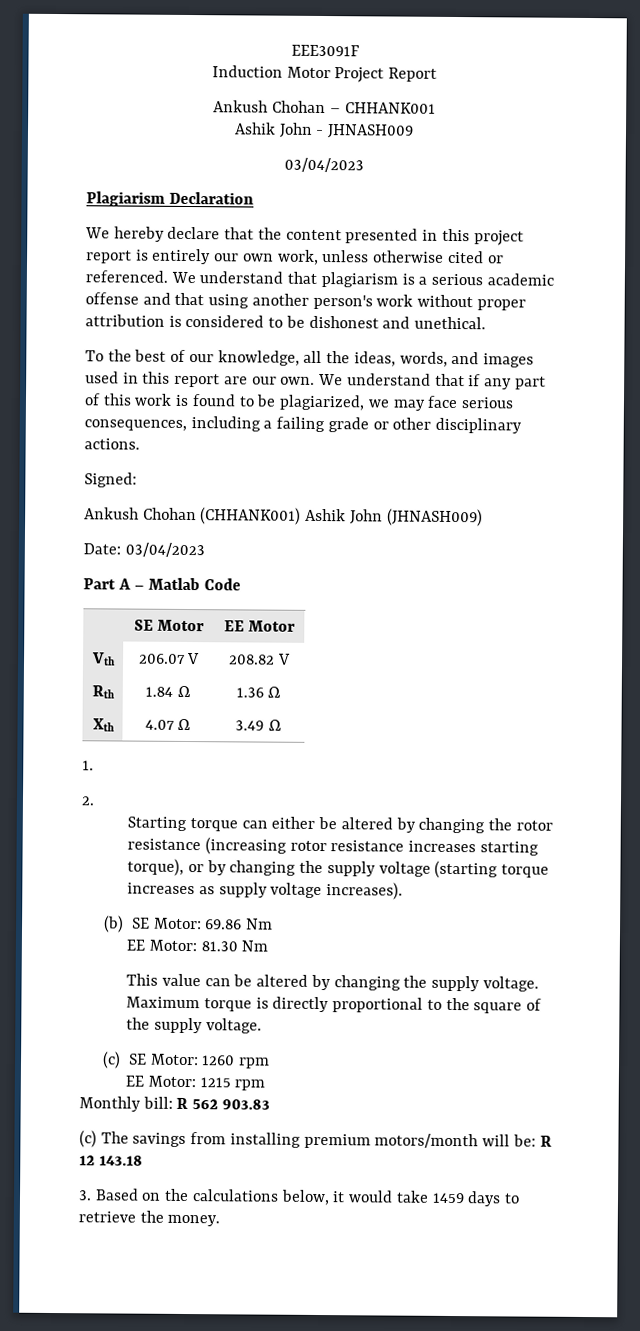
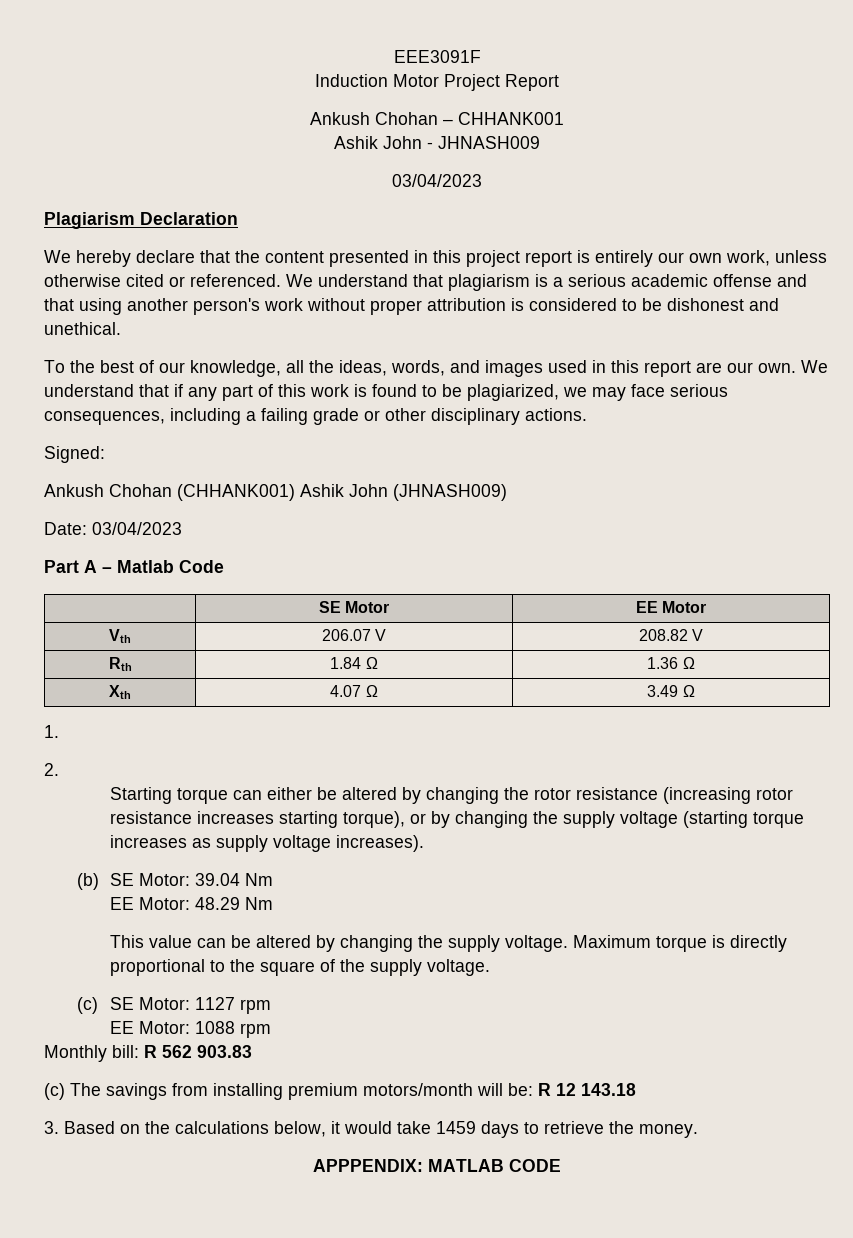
[205,919,243,930] 69.86 -> [195,873,241,886] 39.04
[200,941,238,952] 81.30 -> [195,897,241,910] 48.29
[201,1055,236,1066] 1260 -> [195,997,236,1010] 1127
[199,1077,231,1088] 1215 -> [195,1021,236,1034] 1088
(221, 1220) none -> [313,1159,561,1172] // APPPENDIX: MATLAB CODE

